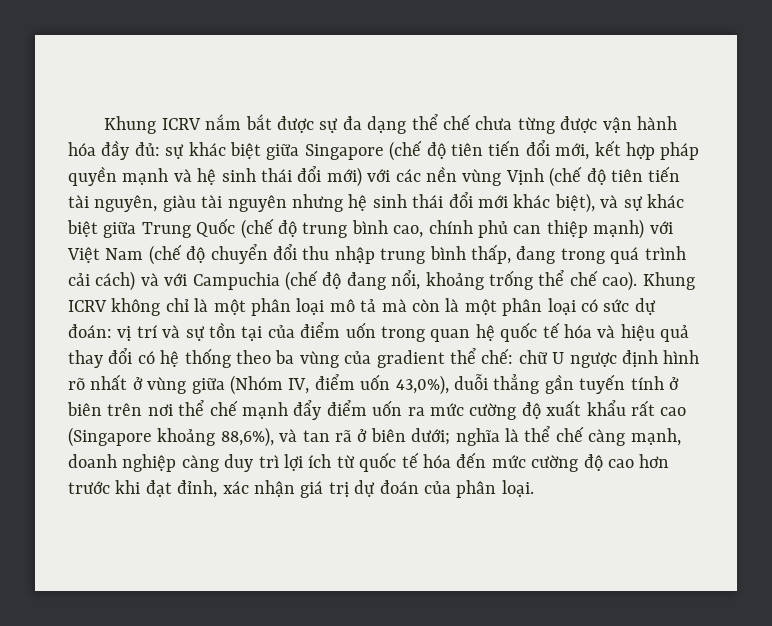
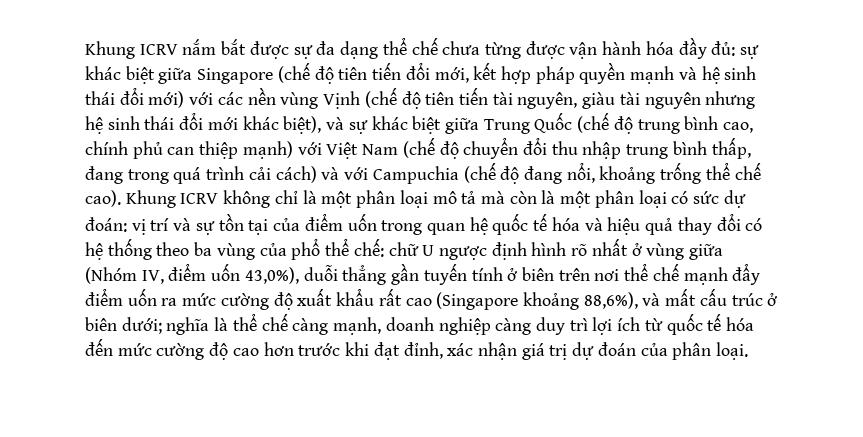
[376,350,445,368] gradient -> [291,238,321,260] phổ
[302,430,352,442] tan rã -> [665,288,763,306] mất cấu trúc

